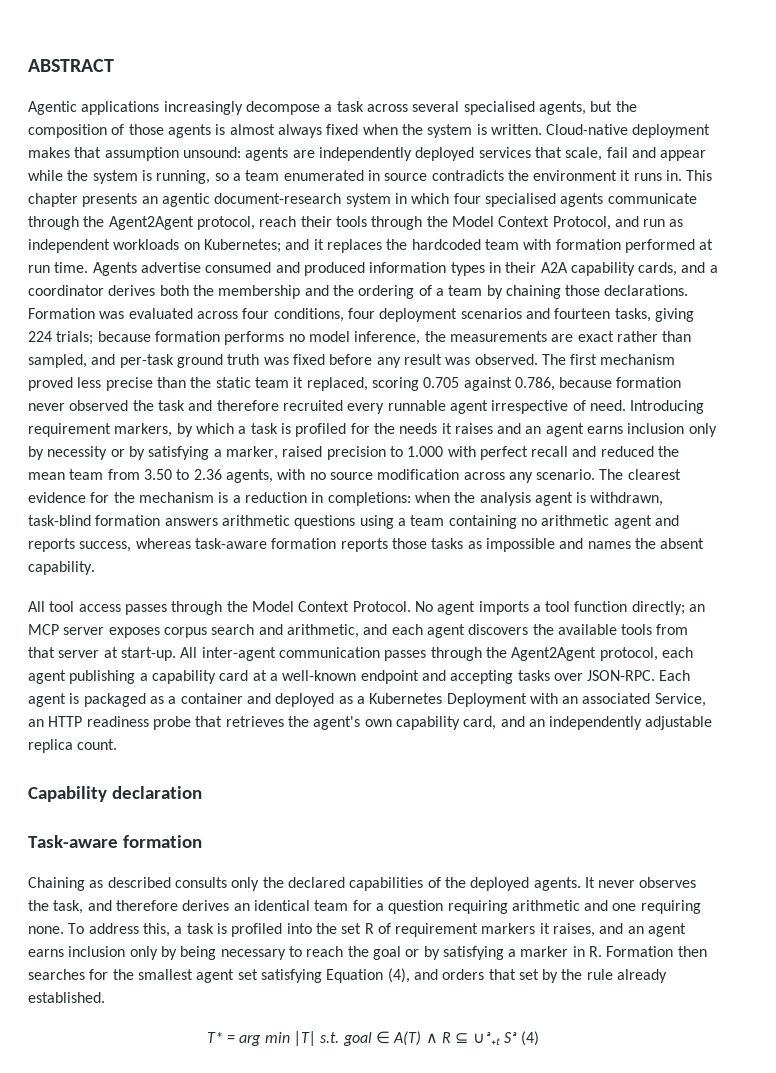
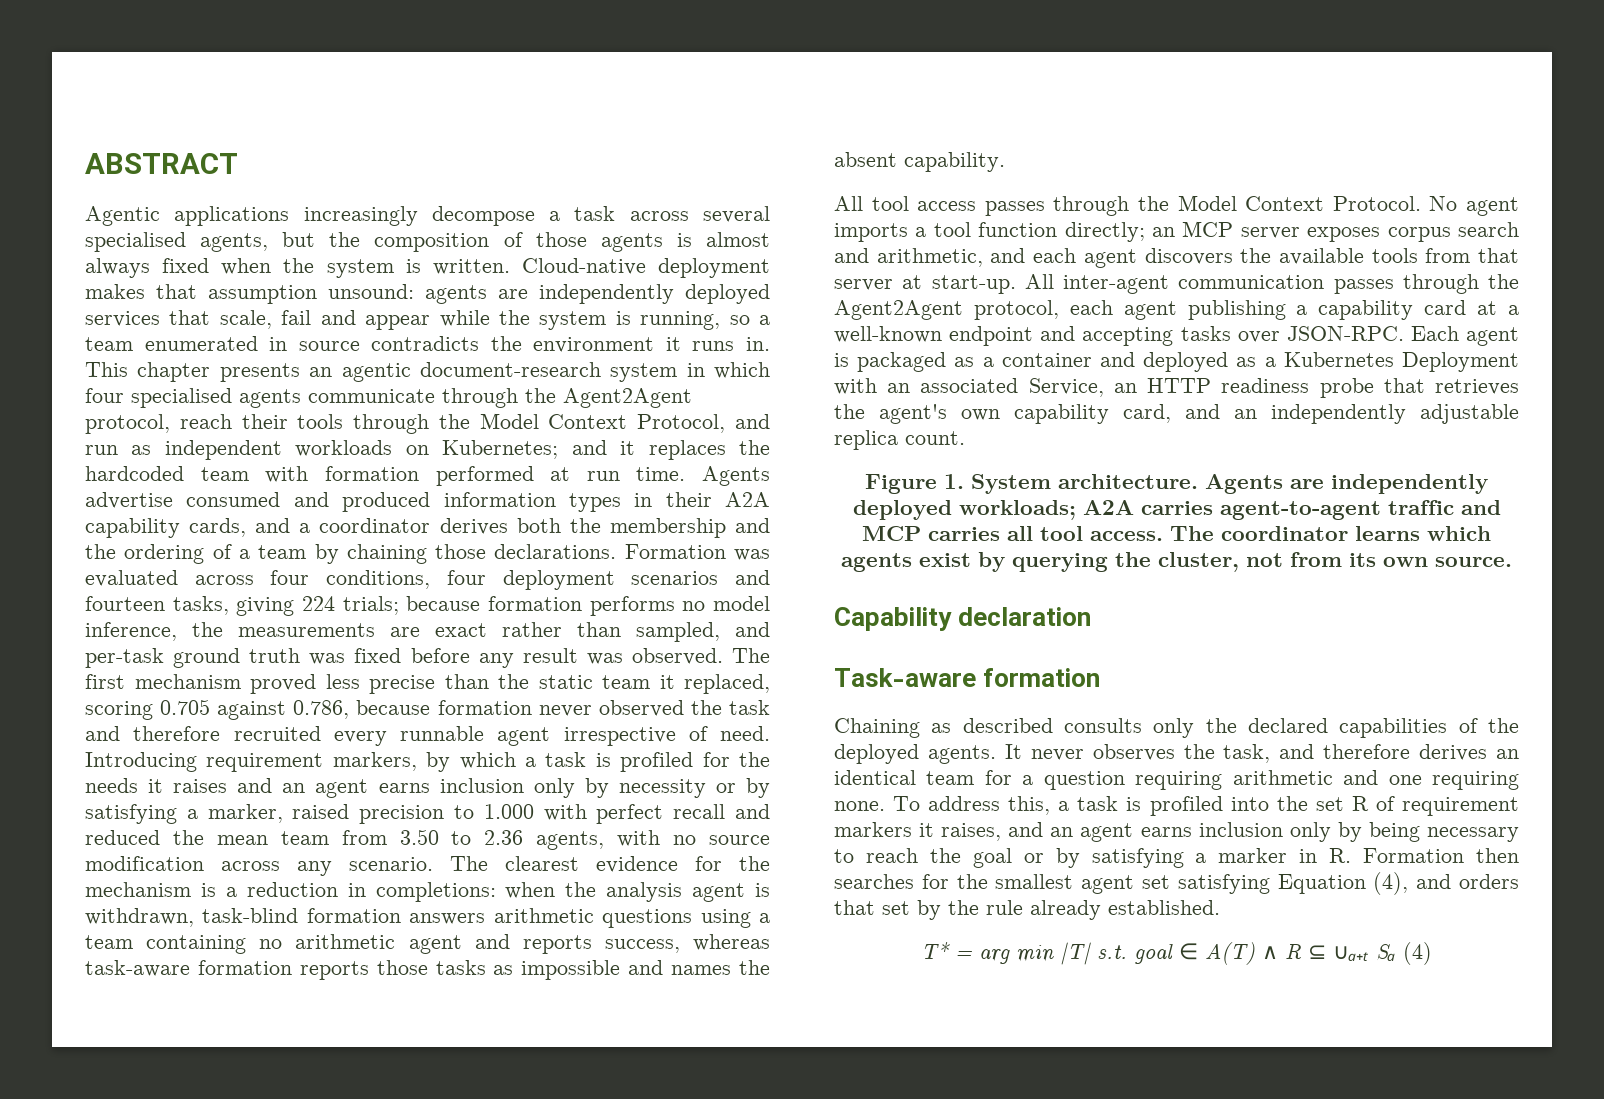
(118, 744) none -> [865,474,1488,494] [852,500,1501,520] [862,526,1491,541] [841,552,1512,572] // Figure 1. System architecture. Agents are independently deployed workloads; A2A carries agent-to-agent traffic and MCP carries all tool access. The coordinator learns which agents exist by querying the cluster, not from its own source.

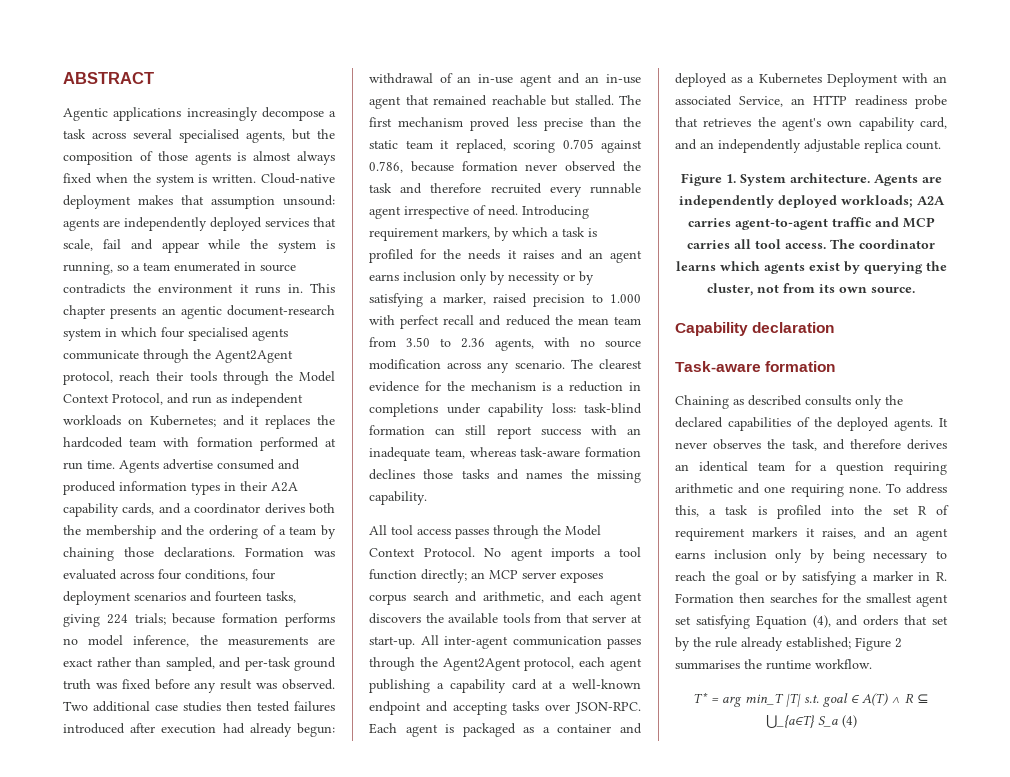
(723, 656) none -> [63,701,335,712] [63,723,335,737] [369,73,641,87] [369,95,614,109] Two additional case studies then tested failures introduced after execution had already begun: withdrawal of an in-use agent and an in-use agent that remained reachable but stalled.
[375,882,770,902] [85,908,771,928] [85,934,680,954] completions: when the analysis agent is withdrawn, task-blind formation answers arithmetic questions using a team containing no arithmetic agent and reports success, -> [369,403,642,417] [369,425,641,439] [369,447,465,461] completions under capability loss: task-blind formation can still report success with an inadequate team,
[299,961,369,980] reports -> [369,469,415,480] declines
[493,960,621,980] as impossible -> (489, 474) none
[834,152,897,167] absent -> [597,470,641,483] missing
[1108,900,1220,915] established. -> [786,637,902,651] [675,659,872,670] established; Figure 2 summarises the runtime workflow.
[1016,945,1054,962] min -> [745,693,784,705] min_T
[1333,944,1396,961] ∪ₐ₊ₜ Sₐ -> [765,715,838,729] ⋃_{a∈T} S_a

